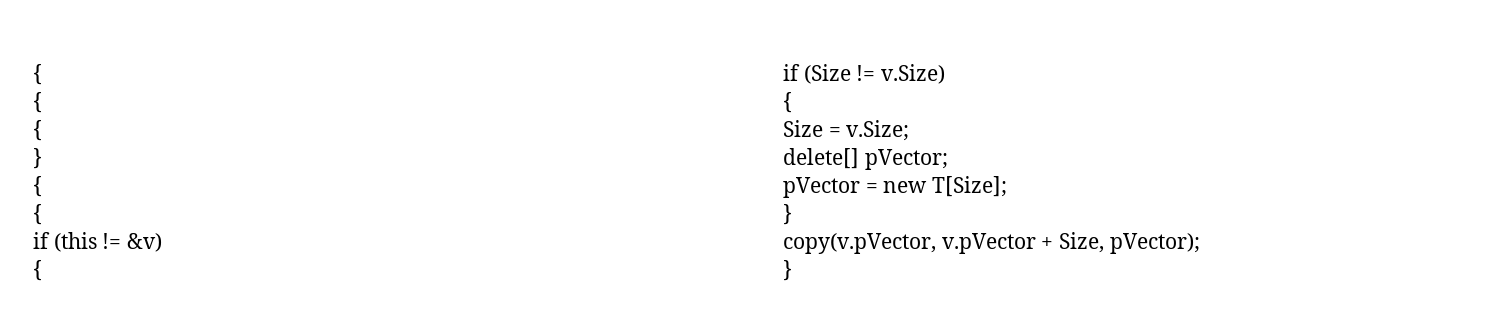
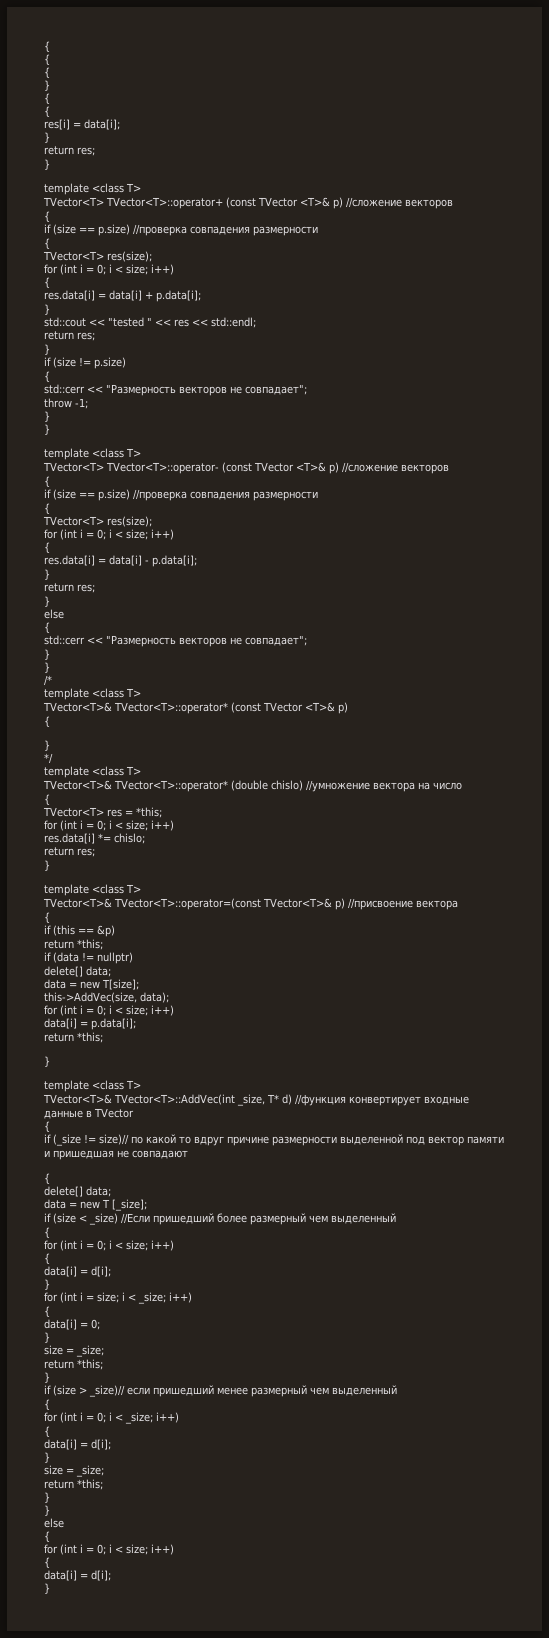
[33,232,163,252] [33,260,42,281] [783,64,946,84] [783,92,792,113] [783,120,910,141] [783,148,948,170] [783,176,1008,198] [783,204,792,225] [783,232,1200,254] if (this != &v) // { // if (Size != v.Size) // { // Size = v.Size; // delete[] pVector; // pVector = new T[Size]; // } // copy(v.pVector, v.pVector + Size, pVector); -> [44,119,120,130] [44,132,50,143] [44,146,95,156] [44,159,50,170] [44,183,141,195] [43,197,453,209] [44,211,50,222] [44,224,318,236] [44,238,50,249] [43,251,152,262] [44,264,174,275] [44,277,50,288] [44,290,201,302] [44,304,50,315] [44,317,256,328] [44,331,95,341] [44,344,50,355] [44,357,126,369] [44,371,50,382] [44,384,307,396] [44,398,88,409] [44,411,50,422] [44,424,50,435] [44,448,141,460] [43,462,449,474] [44,476,50,487] [44,489,318,501] [44,503,50,514] [43,516,152,527] [44,529,174,540] [44,542,50,553] [44,555,197,567] [44,569,50,580] [44,583,95,593] [44,596,50,607] [44,609,64,619] [44,622,50,633] [44,635,307,647] [44,649,50,660] [44,662,50,673] [44,675,52,686] [44,688,141,700] [43,702,348,714] [44,716,50,727] [44,740,50,751] [44,753,53,764] [44,766,141,778] [43,780,462,792] [44,794,50,805] [43,807,162,818] [44,820,174,831] [44,833,145,844] [44,847,95,857] [44,860,50,871] [44,884,141,896] [43,898,458,910] [44,912,50,923] [44,925,115,937] [44,939,103,950] [44,952,133,964] [44,966,111,977] [44,979,139,990] [44,992,169,1003] [44,1005,174,1016] [44,1018,136,1030] [44,1032,103,1043] [44,1056,50,1067] [44,1080,141,1092] [43,1094,469,1106] [44,1108,134,1119] [44,1121,50,1132] [44,1134,504,1146] [44,1150,188,1160] [44,1173,50,1184] [44,1186,111,1197] [44,1199,147,1211] [44,1213,396,1225] [44,1227,50,1238] [44,1240,174,1251] [44,1253,50,1264] [44,1266,111,1277] [44,1279,50,1290] [44,1292,192,1304] [44,1306,50,1317] [44,1319,100,1330] [44,1332,50,1343] [44,1345,104,1357] [44,1359,103,1370] [44,1372,50,1383] [44,1385,397,1397] [44,1399,50,1410] [44,1412,179,1424] [44,1426,50,1437] [44,1439,111,1450] [44,1452,50,1463] [44,1465,104,1477] [44,1479,103,1490] [44,1492,50,1503] [44,1505,50,1516] [44,1518,64,1528] [44,1531,50,1542] [44,1544,174,1555] [44,1557,50,1568] [44,1570,111,1581] res[i] = data[i]; // } // return res; // } // template <class T> // TVector<T> TVector<T>::operator+ (const TVector <T>& p) //сложение векторов // { // if (size == p.size) //проверка совпадения размерности // { // TVector<T> res(size); // for (int i = 0; i < size; i++) // { // res.data[i] = data[i] + p.data[i]; // } // std::cout << "tested " << res << std::endl; // return res; // } // if (size != p.size) // { // std::cerr << "Размерность векторов не совпадает"; // throw -1; // } // } // template <class T> // TVector<T> TVector<T>::operator- (const TVector <T>& p) //сложение векторов // { // if (size == p.size) //проверка совпадения размерности // { // TVector<T> res(size); // for (int i = 0; i < size; i++) // { // res.data[i] = data[i] - p.data[i]; // } // return res; // } // else // { // std::cerr << "Размерность векторов не совпадает"; // } // } // /* // template <class T> // TVector<T>& TVector<T>::operator* (const TVector <T>& p) // { // } // */ // template <class T> // TVector<T>& TVector<T>::operator* (double chislo) //умножение вектора на число // { // TVector<T> res = *this; // for (int i = 0; i < size; i++) // res.data[i] *= chislo; // return res; // } // template <class T> // TVector<T>& TVector<T>::operator=(const TVector<T>& p) //присвоение вектора // { // if (this == &p) // return *this; // if (data != nullptr) // delete[] data; // data = new T[size]; // this->AddVec(size, data); // for (int i = 0; i < size; i++) // data[i] = p.data[i]; // return *this; // } // template <class T> // TVector<T>& TVector<T>::AddVec(int _size, T* d) //функция конвертирует входные данные в TVector // { // if (_size != size)// по какой то вдруг причине размерности выделенной под вектор памяти и пришедшая не совпадают // { // delete[] data; // data = new T [_size]; // if (size < _size) //Если пришедший более размерный чем выделенный // { // for (int i = 0; i < size; i++) // { // data[i] = d[i]; // } // for (int i = size; i < _size; i++) // { // data[i] = 0; // } // size = _size; // return *this; // } // if (size > _size)// если пришедший менее размерный чем выделенный // { // for (int i = 0; i < _size; i++) // { // data[i] = d[i]; // } // size = _size; // return *this; // } // } // else // { // for (int i = 0; i < size; i++) // { // data[i] = d[i];

